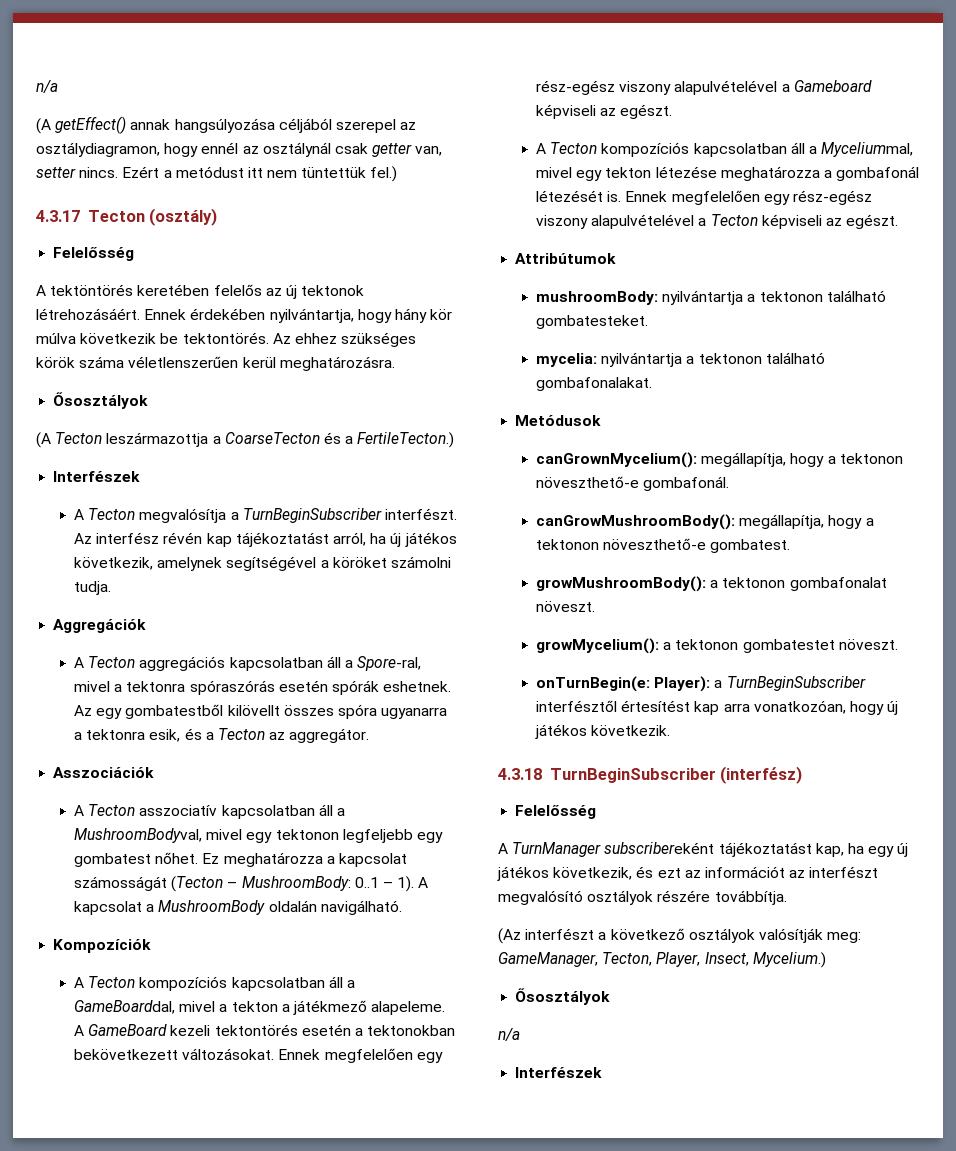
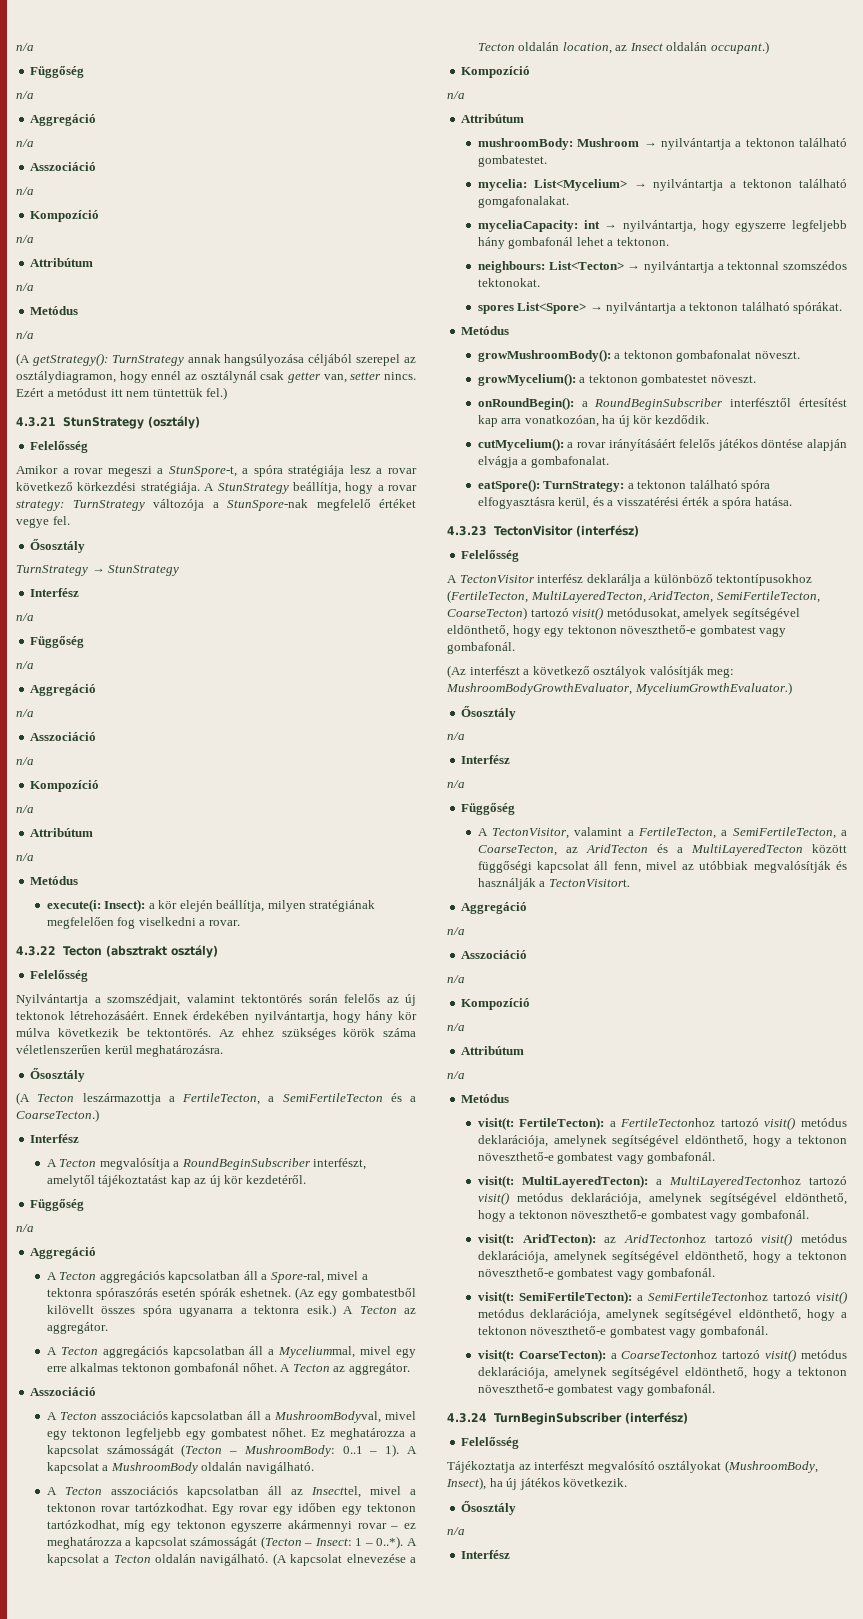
[36,80,58,93] [36,116,127,134] n/a // (A getEffect() -> [16,43,34,51] [30,65,85,78] [16,91,34,99] [30,114,97,126] [16,139,34,147] [30,162,97,171] [16,187,34,195] [30,210,100,222] [16,235,34,243] [30,258,94,267] [16,283,34,291] [30,306,79,315] [16,331,34,339] [16,353,184,366] n/a // Függőség // n/a // Aggregáció // n/a // Asszociáció // n/a // Kompozíció // n/a // Attribútum // n/a // Metódus // n/a // (A getStrategy(): TurnStrategy
[36,210,145,222] 4.3.17 Tecton -> [16,417,144,429] 4.3.21 StunStrategy
[36,284,210,296] A tektöntörés keretében -> [16,465,417,477] [16,482,417,494] [16,499,416,511] [16,516,70,528] [30,538,86,553] [16,565,180,576] [30,588,80,597] [16,613,34,621] [30,635,85,648] [16,661,34,669] [30,684,97,696] [16,709,34,717] [30,732,97,741] [16,757,34,765] [30,780,100,792] [16,805,34,813] [30,828,94,837] [16,853,34,861] [30,876,79,885] [46,899,376,912] [46,917,240,929] [16,945,219,958] [30,969,89,982] [16,994,338,1006] Amikor a rovar megeszi a StunSpore-t, a spóra stratégiája lesz a rovar következő körkezdési stratégiája. A StunStrategy beállítja, hogy a rovar strategy: TurnStrategy változója a StunSpore-nak megfelelő értéket vegye fel. // Ősosztály // TurnStrategy → StunStrategy // Interfész // n/a // Függőség // n/a // Aggregáció // n/a // Asszociáció // n/a // Kompozíció // n/a // Attribútum // n/a // Metódus // execute(i: Insect): a kör elején beállítja, milyen stratégiának megfelelően fog viselkedni a rovar. // 4.3.22 Tecton (absztrakt osztály) // Felelősség // Nyilvántartja a szomszédjait, valamint tektontörés során
[53,392,149,409] Ősosztályok -> [30,1067,86,1082] Ősosztály
[224,432,455,448] [53,471,141,482] [74,508,457,523] [74,532,457,547] [74,556,451,571] [74,581,112,595] [53,619,147,633] CoarseTecton és a FertileTecton.) // Interfészek // A Tecton megvalósítja a TurnBeginSubscriber interfészt. Az interfész révén kap tájékoztatást arról, ha új játékos következik, amelynek segítségével a köröket számolni tudja. // Aggregációk -> [182,1093,416,1105] [16,1109,99,1122] [30,1134,80,1143] [46,1158,367,1170] [46,1175,306,1187] [30,1198,85,1211] [16,1224,34,1232] [30,1247,97,1259] FertileTecton, a SemiFertileTecton és a CoarseTecton.) // Interfész // A Tecton megvalósítja a RoundBeginSubscriber interfészt, amelytől tájékoztatást kap az új kör kezdetéről. // Függőség // n/a // Aggregáció
[74,705,93,716] Az -> [294,1287,314,1300] (Az
[149,728,370,743] [53,767,155,778] [74,804,218,816] esik, és a Tecton az aggregátor. // Asszociációk // A Tecton asszociatív -> [306,1304,417,1317] [46,1322,108,1334] [46,1346,416,1358] [46,1363,410,1375] [30,1387,97,1396] [46,1411,168,1420] esik.) A Tecton az aggregátor. // A Tecton aggregációs kapcsolatban áll a Myceliummal, mivel egy erre alkalmas tektonon gombafonál nőhet. A Tecton az aggregátor. // Asszociáció // A Tecton asszociációs
[53,939,152,953] [74,976,355,991] [74,1000,446,1015] [74,1024,456,1036] [74,1048,443,1063] [536,80,872,95] [536,104,673,119] [536,142,914,157] [536,166,920,181] [536,190,872,205] [536,214,899,229] [515,253,617,264] // Kompozíciók // A Tecton kompozíciós kapcsolatban áll a GameBoarddal, mivel a tekton a játékmező alapeleme. A GameBoard kezeli tektontörés esetén a tektonokban bekövetkezett változásokat. Ennek megfelelően egy rész-egész viszony alapulvételével a Gameboard képviseli az egészt. // A Tecton kompozíciós kapcsolatban áll a Myceliummal, mivel egy tekton létezése meghatározza a gombafonál létezését is. Ennek megfelelően egy rész-egész viszony alapulvételével a Tecton képviseli az egészt. // Attribútumok -> [46,1486,416,1498] [46,1503,416,1515] [46,1520,416,1532] [46,1536,418,1549] [46,1553,416,1566] [477,41,769,54] [461,66,531,78] [447,91,465,99] [461,114,525,123] // A Tecton asszociációs kapcsolatban áll az Insecttel, mivel a tektonon rovar tartózkodhat. Egy rovar egy időben egy tektonon tartózkodhat, míg egy tektonon egyszerre akármennyi rovar – ez meghatározza a kapcsolat számosságát (Tecton – Insect: 1 – 0..*). A kapcsolat a Tecton oldalán navigálható. (A kapcsolat elnevezése a Tecton oldalán location, az Insect oldalán occupant.) // Kompozíció // n/a // Attribútum
[662,290,886,305] [536,315,649,329] nyilvántartja a tektonon található gombatesteket. -> [577,138,847,150] [477,155,547,167] Mushroom → nyilvántartja a tektonon található gombatestet.
[601,352,825,367] [536,377,653,391] [515,415,602,426] [536,452,903,468] [536,476,730,491] [536,514,874,530] [536,538,791,553] nyilvántartja a tektonon található gombafonalakat. // Metódusok // canGrownMycelium(): megállapítja, hogy a tektonon növeszthető-e gombafonál. // canGrowMushroomBody(): megállapítja, hogy a tektonon növeszthető-e gombatest. -> [533,179,847,191] [477,196,569,208] [477,220,847,232] [477,237,669,249] [477,261,847,273] [477,278,540,287] [477,302,843,314] [461,326,510,335] List<Mycelium> → nyilvántartja a tektonon található gomgafonalakat. // myceliaCapacity: int → nyilvántartja, hogy egyszerre legfeljebb hány gombafonál lehet a tektonon. // neighbours: List<Tecton> → nyilvántartja a tektonnal szomszédos tektonokat. // spores List<Spore> → nyilvántartja a tektonon található spórákat. // Metódus
[536,676,866,692] onTurnBegin(e: Player): a TurnBeginSubscriber -> [477,397,724,410] onRoundBegin(): a RoundBeginSubscriber
[849,701,899,715] [535,724,671,739] [498,766,803,784] [515,805,597,819] [498,842,909,857] [497,866,879,881] [498,890,787,905] hogy új játékos következik. // 4.3.18 TurnBeginSubscriber (interfész) // Felelősség // A TurnManager subscribereként tájékoztatást kap, ha egy új játékos következik, és ezt az információt az interfészt megvalósító osztályok részére továbbítja. -> [602,415,709,427] [477,438,847,451] [477,456,609,468] [477,479,771,492] [477,497,792,509] [447,525,640,537] [461,549,520,562] [447,574,813,586] [447,590,820,603] [447,607,800,620] [447,625,787,637] [447,642,515,654] ha új kör kezdődik. // cutMycelium(): a rovar irányításáért felelős játékos döntése alapján elvágja a gombafonalat. // eatSpore(): TurnStrategy: a tektonon található spóra elfogyasztásra kerül, és a visszatérési érték a spóra hatása. // 4.3.23 TectonVisitor (interfész) // Felelősség // A TectonVisitor interfész deklarálja a különböző tektontípusokhoz (FertileTecton, MultiLayeredTecton, AridTecton, SemiFertileTecton, CoarseTecton) tartozó visit() metódusokat, amelyek segítségével eldönthető, hogy egy tektonon növeszthető-e gombatest vagy gombafonál.
[498,952,826,968] [515,988,611,1005] [498,1028,520,1041] [515,1067,603,1078] GameManager, Tecton, Player, Insect, Mycelium.) // Ősosztályok // n/a // Interfészek -> [446,682,792,695] [461,705,517,720] [447,732,465,740] [461,755,511,764] [447,780,465,788] [461,802,516,815] [477,827,847,839] [477,844,847,856] [477,861,847,873] [477,878,630,890] [461,902,528,914] [447,927,465,935] [461,950,528,959] [447,975,465,983] [461,998,531,1010] [447,1023,465,1031] [461,1046,525,1055] [447,1071,465,1079] [461,1094,510,1103] [477,1117,847,1130] [477,1135,847,1147] [477,1152,716,1164] [477,1175,847,1188] [477,1192,847,1205] [477,1210,809,1222] [477,1233,847,1246] [477,1251,847,1263] [477,1268,716,1280] [477,1291,847,1304] [477,1309,847,1321] [477,1326,768,1338] [477,1349,847,1362] [477,1367,847,1379] [477,1384,716,1396] [447,1412,689,1425] [461,1436,520,1449] [447,1460,818,1473] [446,1477,628,1490] [461,1500,517,1515] [447,1527,465,1535] [461,1550,511,1559] MushroomBodyGrowthEvaluator, MyceliumGrowthEvaluator.) // Ősosztály // n/a // Interfész // n/a // Függőség // A TectonVisitor, valamint a FertileTecton, a SemiFertileTecton, a CoarseTecton, az AridTecton és a MultiLayeredTecton között függőségi kapcsolat áll fenn, mivel az utóbbiak megvalósítják és használják a TectonVisitort. // Aggregáció // n/a // Asszociáció // n/a // Kompozíció // n/a // Attribútum // n/a // Metódus // visit(t: FertileTecton): a FertileTectonhoz tartozó visit() metódus deklarációja, amelynek segítségével eldönthető, hogy a tektonon növeszthető-e gombatest vagy gombafonál. // visit(t: MultiLayeredTecton): a MultiLayeredTectonhoz tartozó visit() metódus deklarációja, amelynek segítségével eldönthető, hogy a tektonon növeszthető-e gombatest vagy gombafonál. // visit(t: AridTecton): az AridTectonhoz tartozó visit() metódus deklarációja, amelynek segítségével eldönthető, hogy a tektonon növeszthető-e gombatest vagy gombafonál. // visit(t: SemiFertileTecton): a SemiFertileTectonhoz tartozó visit() metódus deklarációja, amelynek segítségével eldönthető, hogy a tektonon növeszthető-e gombatest vagy gombafonál. // visit(t: CoarseTecton): a CoarseTectonhoz tartozó visit() metódus deklarációja, amelynek segítségével eldönthető, hogy a tektonon növeszthető-e gombatest vagy gombafonál. // 4.3.24 TurnBeginSubscriber (interfész) // Felelősség // Tájékoztatja az interfészt megvalósító osztályokat (MushroomBody, Insect), ha új játékos következik. // Ősosztály // n/a // Interfész

